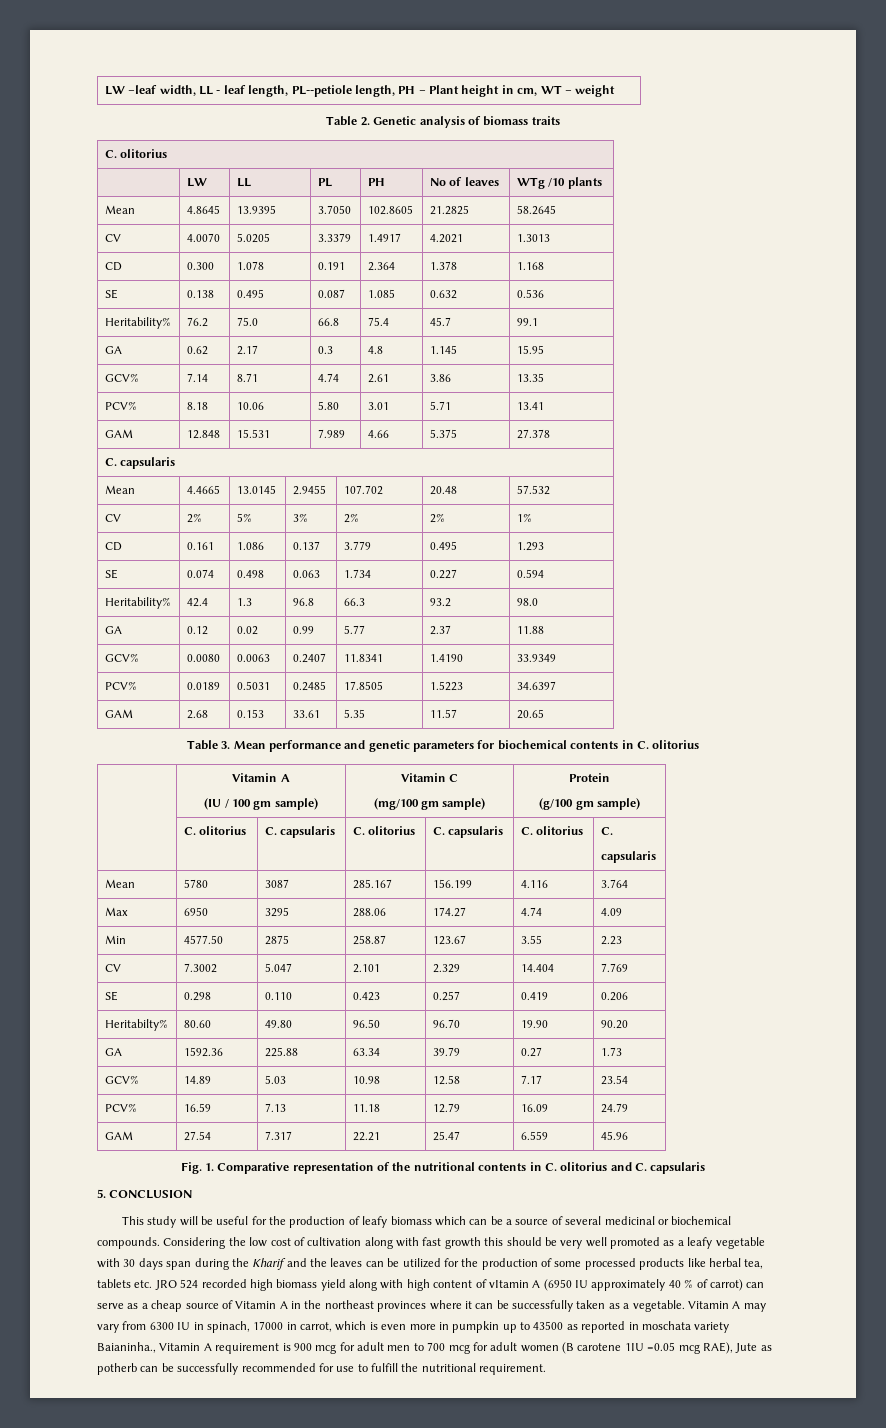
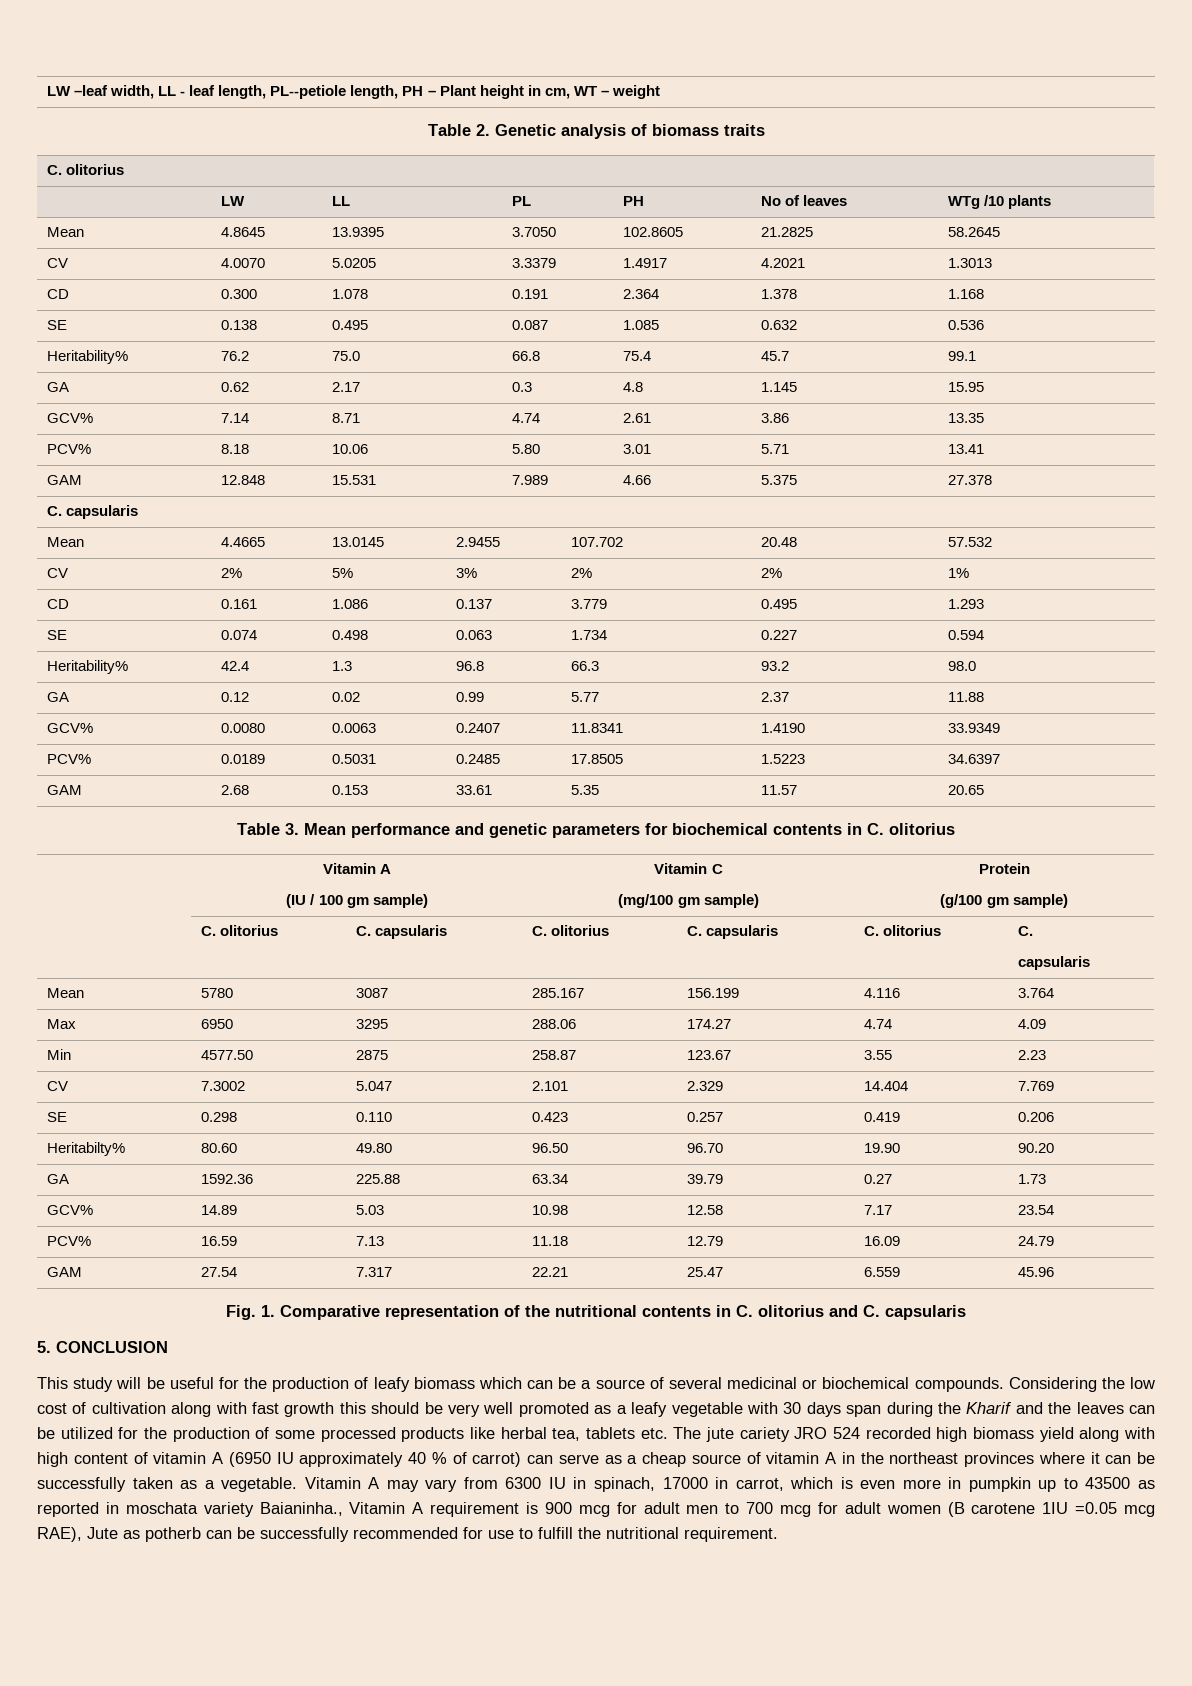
(153, 1284) none -> [673,1427,790,1442] The jute cariety
[488,1280,529,1288] vItamin -> [153,1452,207,1464] vitamin
[235,1301,277,1309] Vitamin -> [766,1452,820,1464] vitamin

